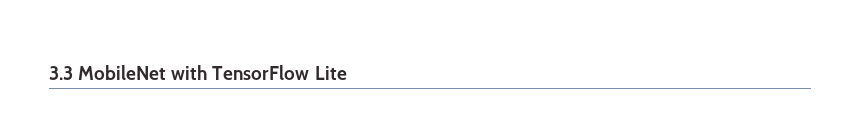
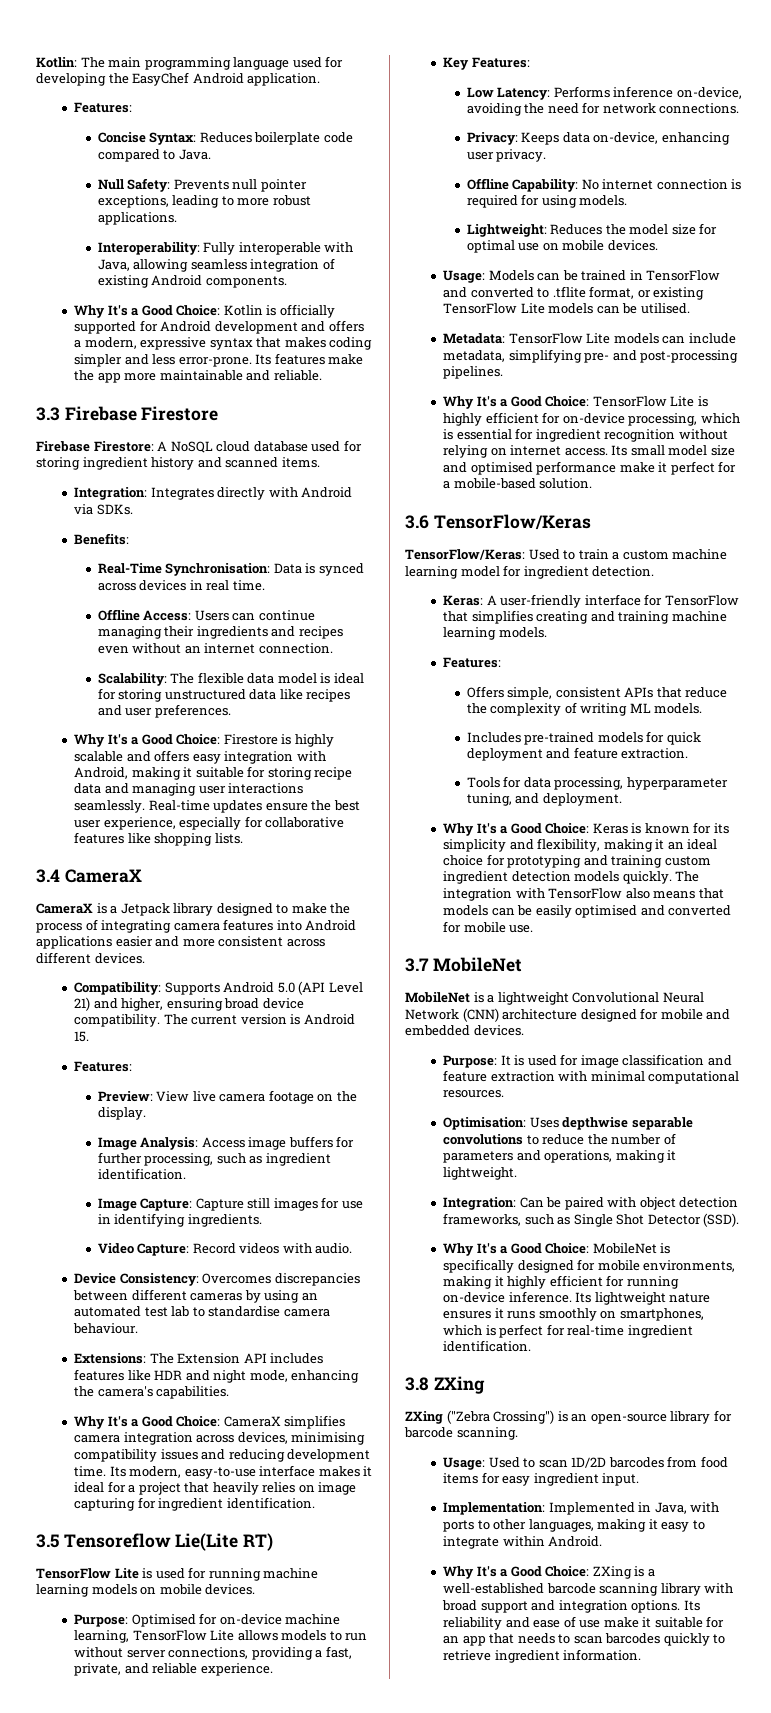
[49,65,347,80] 3.3 MobileNet with TensorFlow Lite -> [36,56,344,70] [36,72,321,86] [74,102,133,113] [97,132,353,145] [97,149,211,162] [97,178,307,192] [97,195,311,208] [97,212,177,225] [97,242,354,255] [97,258,335,272] [97,275,287,288] [74,304,335,318] [74,320,364,334] [74,337,373,350] [74,353,364,367] [74,370,322,383] [36,406,219,421] [36,440,362,453] [36,457,320,470] [74,487,353,500] [74,504,133,515] [74,533,130,545] [97,563,364,576] [97,580,265,591] [97,609,315,621] [97,626,343,639] [97,643,333,654] [97,672,364,686] [97,688,351,702] [97,704,231,718] [74,734,334,747] [74,750,326,764] [74,766,353,780] [74,783,304,796] [74,800,360,813] [74,816,345,830] [74,832,243,846] [36,869,142,883] [36,903,351,916] [36,919,357,933] [36,936,325,949] [36,952,145,964] [74,981,363,995] [74,997,304,1011] [74,1014,355,1027] [74,1031,90,1042] [74,1061,133,1072] [97,1090,357,1104] [97,1107,146,1120] [97,1136,355,1150] [97,1152,331,1166] [97,1168,186,1180] [97,1197,363,1211] [97,1213,262,1227] [97,1243,353,1256] [74,1273,360,1286] [73,1289,318,1303] [74,1306,330,1317] [73,1323,139,1334] [74,1353,324,1364] [74,1369,360,1383] [74,1386,230,1399] [74,1415,346,1429] [74,1432,366,1445] [74,1449,371,1462] [74,1465,373,1479] [74,1481,357,1495] [74,1497,315,1511] [36,1533,274,1551] [36,1567,319,1581] [36,1584,256,1597] [74,1613,341,1627] [74,1630,368,1643] [74,1646,352,1660] [74,1663,273,1676] [443,57,530,70] [466,86,742,100] [466,102,740,116] [466,132,730,145] [466,149,547,162] [466,178,742,192] [466,194,628,208] [466,223,718,237] [466,240,658,253] [443,270,721,283] [443,286,705,300] [443,303,690,314] [443,333,736,344] [443,349,739,363] [443,366,504,379] [443,396,708,409] [443,412,740,426] [443,428,728,442] [443,445,735,458] [443,461,737,475] [443,478,593,489] [405,514,591,530] [405,549,728,560] [405,565,655,579] [443,594,739,608] [443,610,727,624] [443,627,547,640] [443,657,502,668] [466,686,728,700] [466,702,703,716] [466,731,701,745] [466,747,689,761] [466,776,728,790] [466,793,622,806] [443,822,729,836] [443,838,718,852] [443,854,711,868] [443,871,700,884] [443,888,724,901] [443,905,732,918] [443,921,534,933] [405,957,522,972] [405,992,704,1005] [405,1008,731,1022] [405,1025,524,1036] [443,1054,732,1068] [443,1070,740,1084] [443,1090,505,1098] [443,1117,693,1130] [443,1133,676,1145] [443,1150,677,1163] [443,1167,518,1180] [443,1197,739,1210] [443,1213,740,1227] [443,1243,671,1256] [443,1259,736,1273] [443,1275,679,1289] [443,1291,711,1305] [443,1308,704,1321] [443,1324,693,1338] [443,1340,532,1352] [405,1376,485,1394] [405,1410,732,1424] [404,1427,518,1440] [443,1456,728,1470] [443,1472,640,1486] [443,1502,720,1515] [443,1519,705,1532] [443,1536,603,1549] [443,1566,655,1579] [443,1583,734,1596] [442,1600,700,1613] [443,1616,725,1630] [443,1633,726,1646] [443,1649,642,1663] Kotlin: The main programming language used for developing the EasyChef Android application. // Features: // Concise Syntax: Reduces boilerplate code compared to Java. // Null Safety: Prevents null pointer exceptions, leading to more robust applications. // Interoperability: Fully interoperable with Java, allowing seamless integration of existing Android components. // Why It's a Good Choice: Kotlin is officially supported for Android development and offers a modern, expressive syntax that makes coding simpler and less error-prone. Its features make the app more maintainable and reliable. // 3.3 Firebase Firestore // Firebase Firestore: A NoSQL cloud database used for storing ingredient history and scanned items. // Integration: Integrates directly with Android via SDKs. // Benefits: // Real-Time Synchronisation: Data is synced across devices in real time. // Offline Access: Users can continue managing their ingredients and recipes even without an internet connection. // Scalability: The flexible data model is ideal for storing unstructured data like recipes and user preferences. // Why It's a Good Choice: Firestore is highly scalable and offers easy integration with Android, making it suitable for storing recipe data and managing user interactions seamlessly. Real-time updates ensure the best user experience, especially for collaborative features like shopping lists. // 3.4 CameraX // CameraX is a Jetpack library designed to make the process of integrating camera features into Android applications easier and more consistent across different devices. // Compatibility: Supports Android 5.0 (API Level 21) and higher, ensuring broad device compatibility. The current version is Android 15. // Features: // Preview: View live camera footage on the display. // Image Analysis: Access image buffers for further processing, such as ingredient identification. // Image Capture: Capture still images for use in identifying ingredients. // Video Capture: Record videos with audio. // Device Consistency: Overcomes discrepancies between different cameras by using an automated test lab to standardise camera behaviour. // Extensions: The Extension API includes features like HDR and night mode, enhancing the camera's capabilities. // Why It's a Good Choice: CameraX simplifies camera integration across devices, minimising compatibility issues and reducing development time. Its modern, easy-to-use interface makes it ideal for a project that heavily relies on image capturing for ingredient identification. // 3.5 Tensoreflow Lie(Lite RT) // TensorFlow Lite is used for running machine learning models on mobile devices. // Purpose: Optimised for on-device machine learning, TensorFlow Lite allows models to run without server connections, providing a fast, private, and reliable experience. // Key Features: // Low Latency: Performs inference on-device, avoiding the need for network connections. // Privacy: Keeps data on-device, enhancing user privacy. // Offline Capability: No internet connection is required for using models. // Lightweight: Reduces the model size for optimal use on mobile devices. // Usage: Models can be trained in TensorFlow and converted to .tflite format, or existing TensorFlow Lite models can be utilised. // Metadata: TensorFlow Lite models can include metadata, simplifying pre- and post-processing pipelines. // Why It's a Good Choice: TensorFlow Lite is highly efficient for on-device processing, which is essential for ingredient recognition without relying on internet access. Its small model size and optimised performance make it perfect for a mobile-based solution. // 3.6 TensorFlow/Keras // TensorFlow/Keras: Used to train a custom machine learning model for ingredient detection. // Keras: A user-friendly interface for TensorFlow that simplifies creating and training machine learning models. // Features: // Offers simple, consistent APIs that reduce the complexity of writing ML models. // Includes pre-trained models for quick deployment and feature extraction. // Tools for data processing, hyperparameter tuning, and deployment. // Why It's a Good Choice: Keras is known for its simplicity and flexibility, making it an ideal choice for prototyping and training custom ingredient detection models quickly. The integration with TensorFlow also means that models can be easily optimised and converted for mobile use. // 3.7 MobileNet // MobileNet is a lightweight Convolutional Neural Network (CNN) architecture designed for mobile and embedded devices. // Purpose: It is used for image classification and feature extraction with minimal computational resources. // Optimisation: Uses depthwise separable convolutions to reduce the number of parameters and operations, making it lightweight. // Integration: Can be paired with object detection frameworks, such as Single Shot Detector (SSD). // Why It's a Good Choice: MobileNet is specifically designed for mobile environments, making it highly efficient for running on-device inference. Its lightweight nature ensures it runs smoothly on smartphones, which is perfect for real-time ingredient identification. // 3.8 ZXing // ZXing ("Zebra Crossing") is an open-source library for barcode scanning. // Usage: Used to scan 1D/2D barcodes from food items for easy ingredient input. // Implementation: Implemented in Java, with ports to other languages, making it easy to integrate within Android. // Why It's a Good Choice: ZXing is a well-established barcode scanning library with broad support and integration options. Its reliability and ease of use make it suitable for an app that needs to scan barcodes quickly to retrieve ingredient information.

